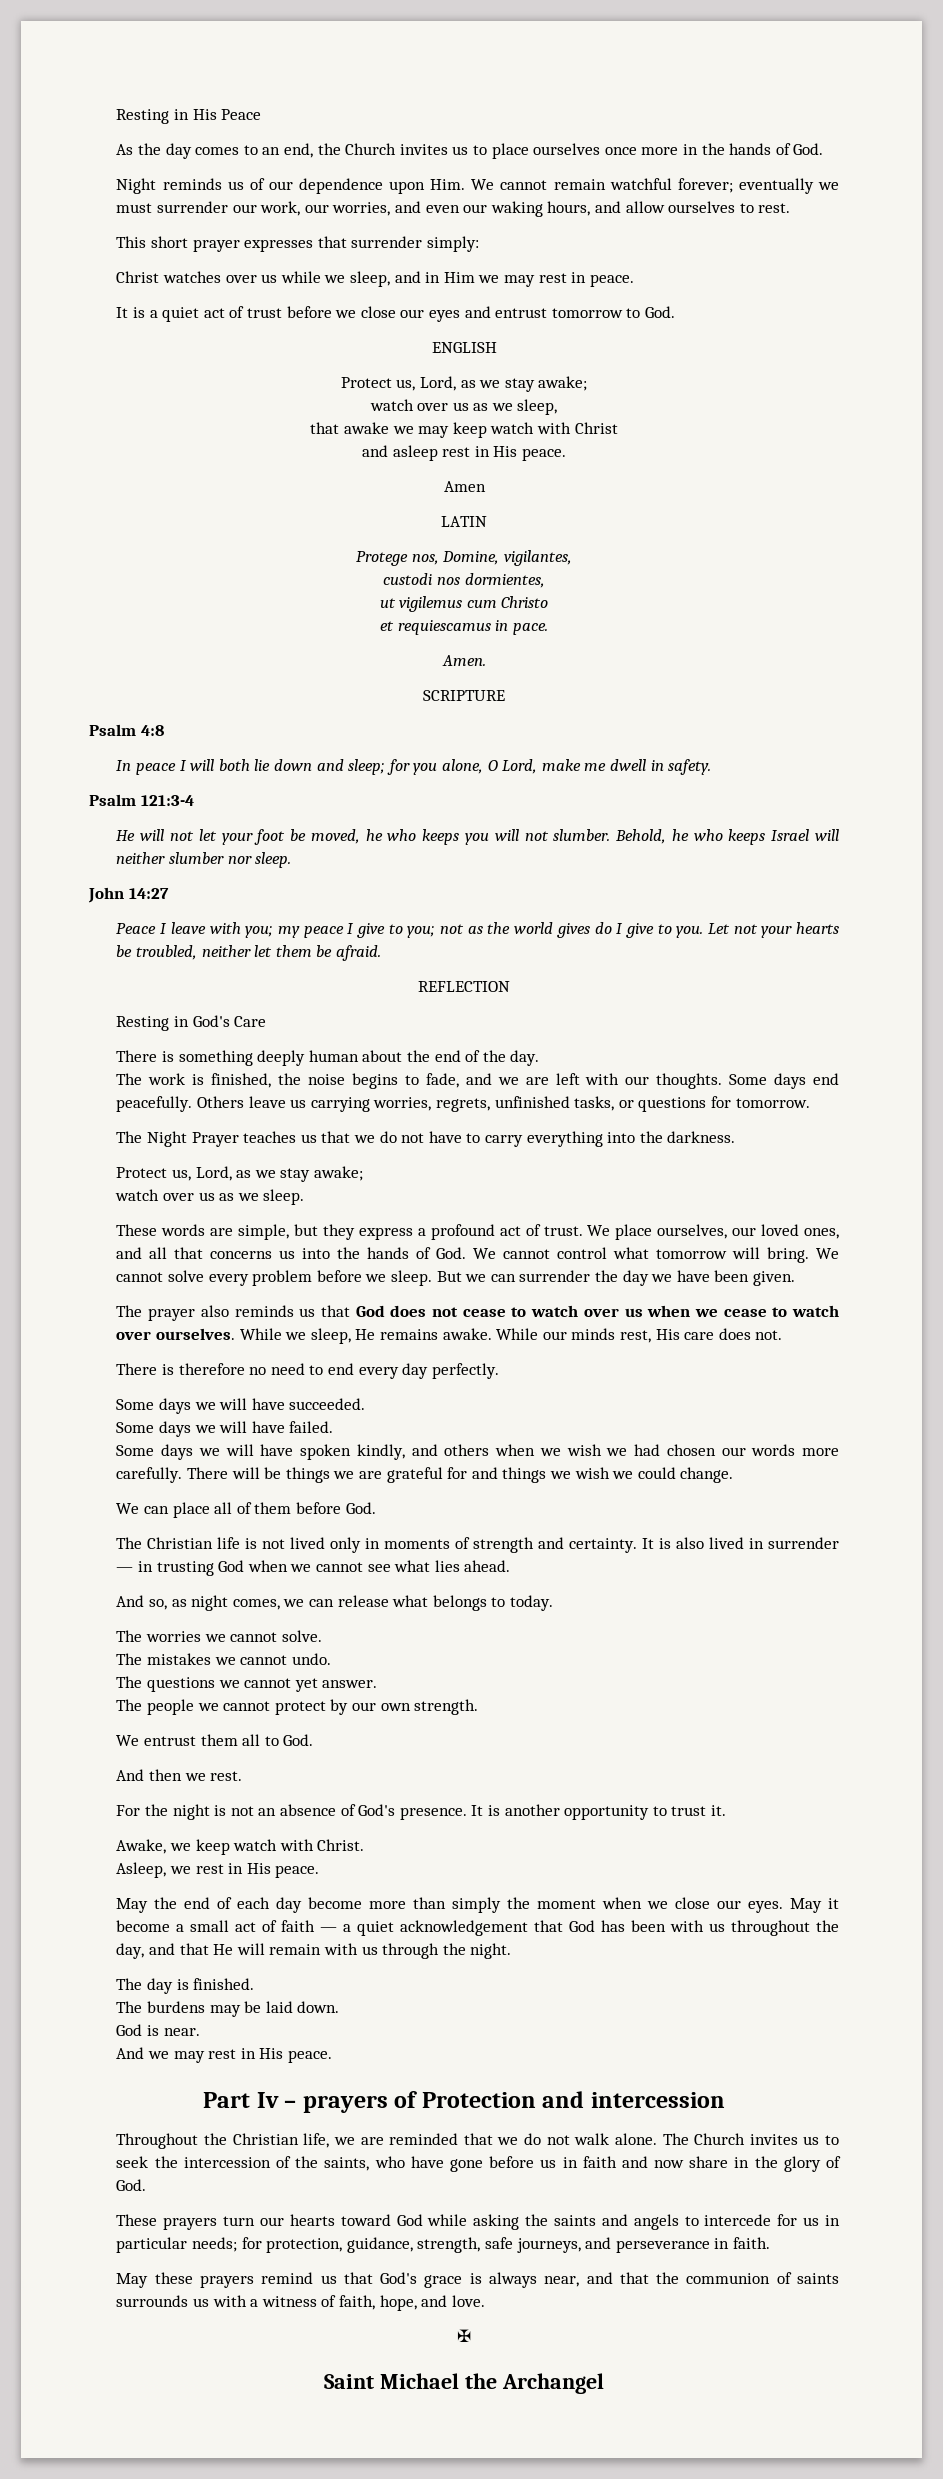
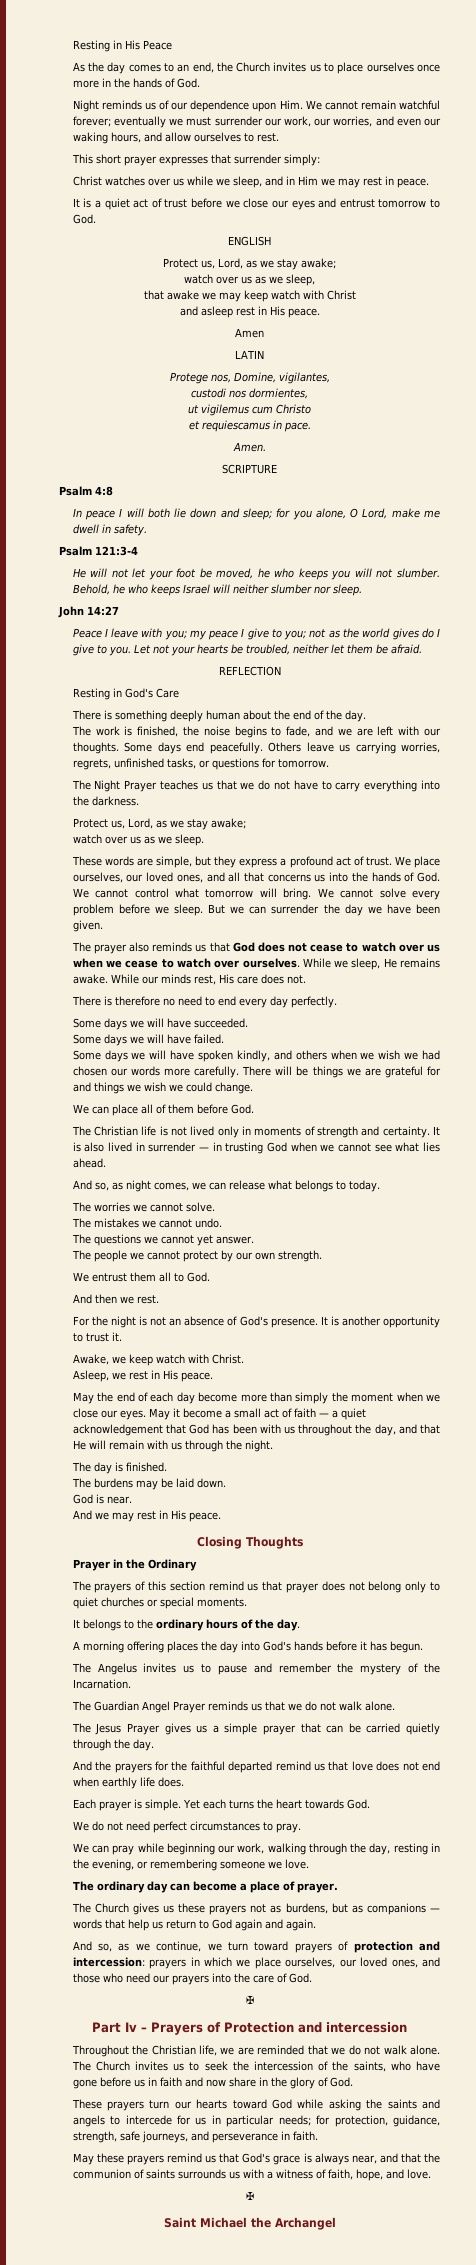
(333, 2056) none -> [196,1536,303,1549] [72,1559,197,1571] [71,1581,440,1593] [72,1597,247,1609] [72,1619,300,1631] [72,1641,423,1653] [71,1663,441,1675] [72,1679,131,1689] [71,1701,395,1713] [71,1723,440,1735] [72,1739,154,1751] [72,1761,441,1773] [72,1777,184,1789] [72,1799,370,1811] [72,1821,301,1833] [72,1843,440,1855] [72,1859,309,1871] [72,1881,338,1893] [71,1903,440,1915] [72,1919,316,1931] [72,1941,441,1953] [72,1957,441,1969] [72,1973,312,1985] [245,1995,254,2004] // Closing Thoughts // Prayer in the Ordinary // The prayers of this section remind us that prayer does not belong only to quiet churches or special moments. // It belongs to the ordinary hours of the day. // A morning offering places the day into God's hands before it has begun. // The Angelus invites us to pause and remember the mystery of the Incarnation. // The Guardian Angel Prayer reminds us that we do not walk alone. // The Jesus Prayer gives us a simple prayer that can be carried quietly through the day. // And the prayers for the faithful departed remind us that love does not end when earthly life does. // Each prayer is simple. Yet each turns the heart towards God. // We do not need perfect circumstances to pray. // We can pray while beginning our work, walking through the day, resting in the evening, or remembering someone we love. // The ordinary day can become a place of prayer. // The Church gives us these prayers not as burdens, but as companions — words that help us return to God again and again. // And so, as we continue, we turn toward prayers of protection and intercession: prayers in which we place ourselves, our loved ones, and those who need our prayers into the care of God. // ✠
[302,2095,388,2113] prayers -> [151,2022,203,2035] Prayers

